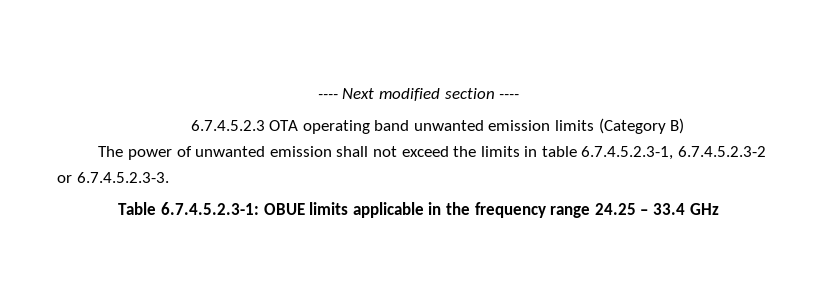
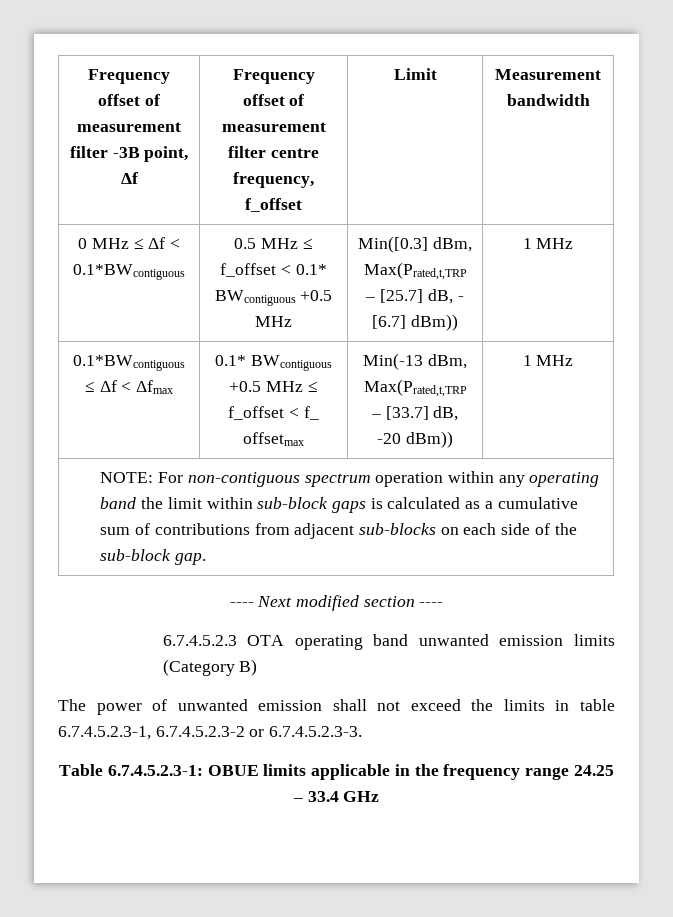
(317, 96) none -> [88,69,170,84] [98,94,160,106] [77,122,181,132] [69,146,189,162] [120,172,138,184] [232,69,315,84] [242,94,305,106] [221,122,326,132] [228,146,319,158] [233,172,314,188] [245,198,302,212] [393,68,437,80] [495,69,601,80] [506,94,590,106] [78,237,180,249] [73,264,185,280] [234,238,313,249] [220,263,327,277] [214,290,333,306] [255,316,292,327] [358,236,472,253] [363,262,467,280] [365,289,464,304] [372,314,458,331] [522,238,574,249] [73,355,185,371] [84,380,174,394] [215,355,332,371] [229,381,318,392] [228,406,319,420] [243,432,304,446] [363,353,467,370] [363,379,467,397] [370,406,459,421] [377,431,453,448] [522,355,574,366] [100,471,600,487] [100,497,578,513] [100,523,577,539] [100,549,207,565] Frequency offset of measurement filter -3B point, Δf | Frequency offset of measurement filter centre frequency, f_offset | Limit | Measurement bandwidth // 0 MHz ≤ Δf < 0.1*BWcontiguous | 0.5 MHz ≤ f_offset < 0.1* BWcontiguous +0.5 MHz | Min([0.3] dBm, Max(Prated,t,TRP – [25.7] dB, - [6.7] dBm)) | 1 MHz // 0.1*BWcontiguous ≤ Δf < Δfmax | 0.1* BWcontiguous +0.5 MHz ≤ f_offset < f_ offsetmax | Min(-13 dBm, Max(Prated,t,TRP – [33.7] dB, -20 dBm)) | 1 MHz // NOTE: For non-contiguous spectrum operation within any operating band the limit within sub-block gaps is calculated as a cumulative sum of contributions from adjacent sub-blocks on each side of the sub-block gap. //

